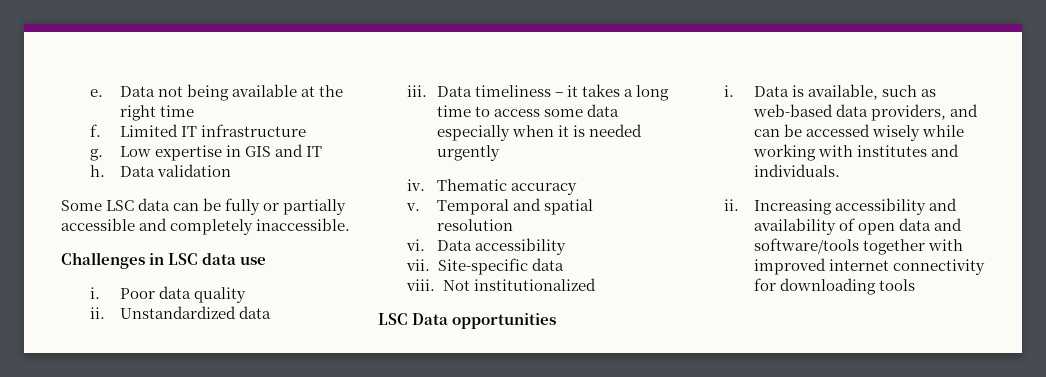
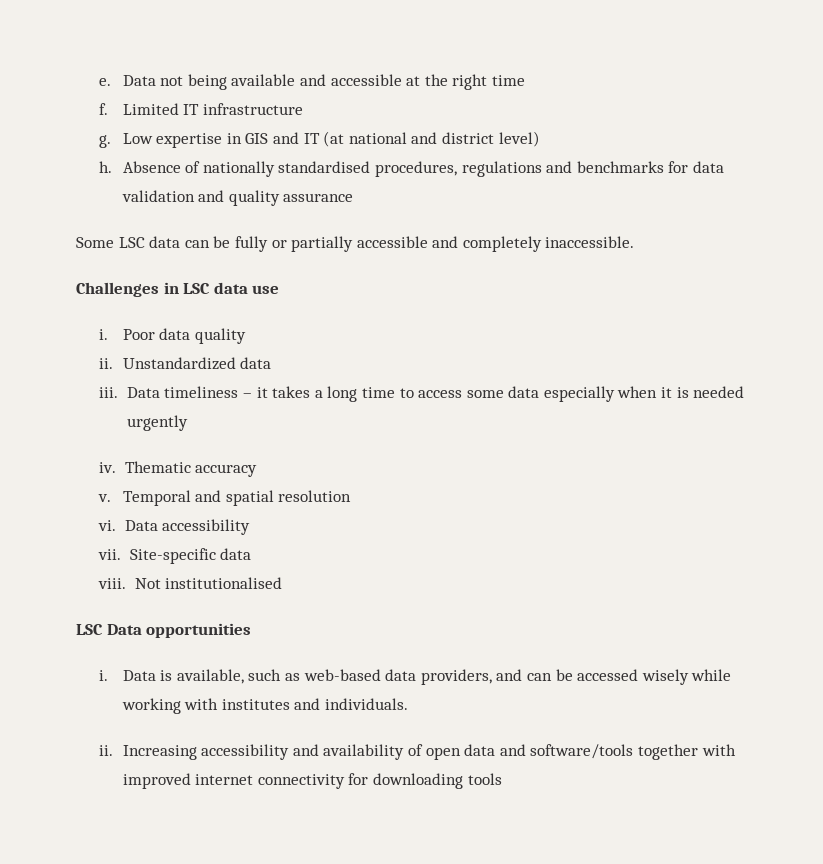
(297, 90) none -> [299,74,402,86] and accessible
[90,164,231,177] // h. Data validation -> [323,131,540,147] [99,161,724,177] [121,190,354,206] (at national and district level) // h. Absence of nationally standardised procedures, regulations and benchmarks for data validation and quality assurance
[473,278,596,291] institutionalized -> [165,577,283,589] institutionalised

